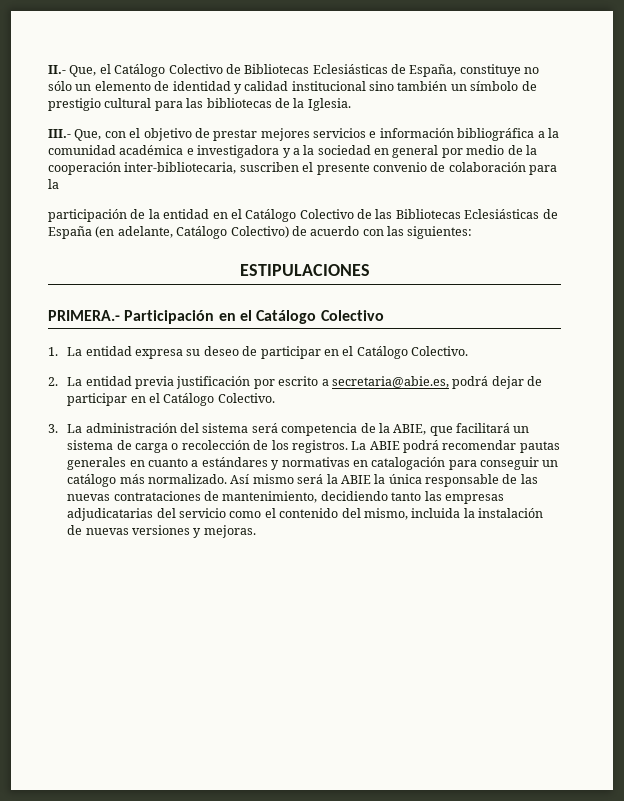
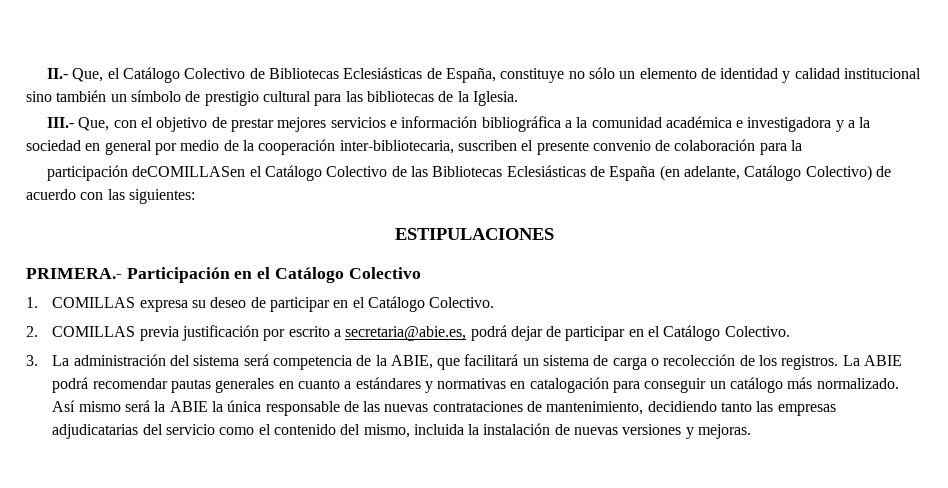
[130,209,228,219] de la entidad en -> [132,166,246,177] deCOMILLASen
[67,346,132,356] La entidad -> [52,297,136,308] COMILLAS
[67,376,132,386] La entidad -> [52,326,136,337] COMILLAS

